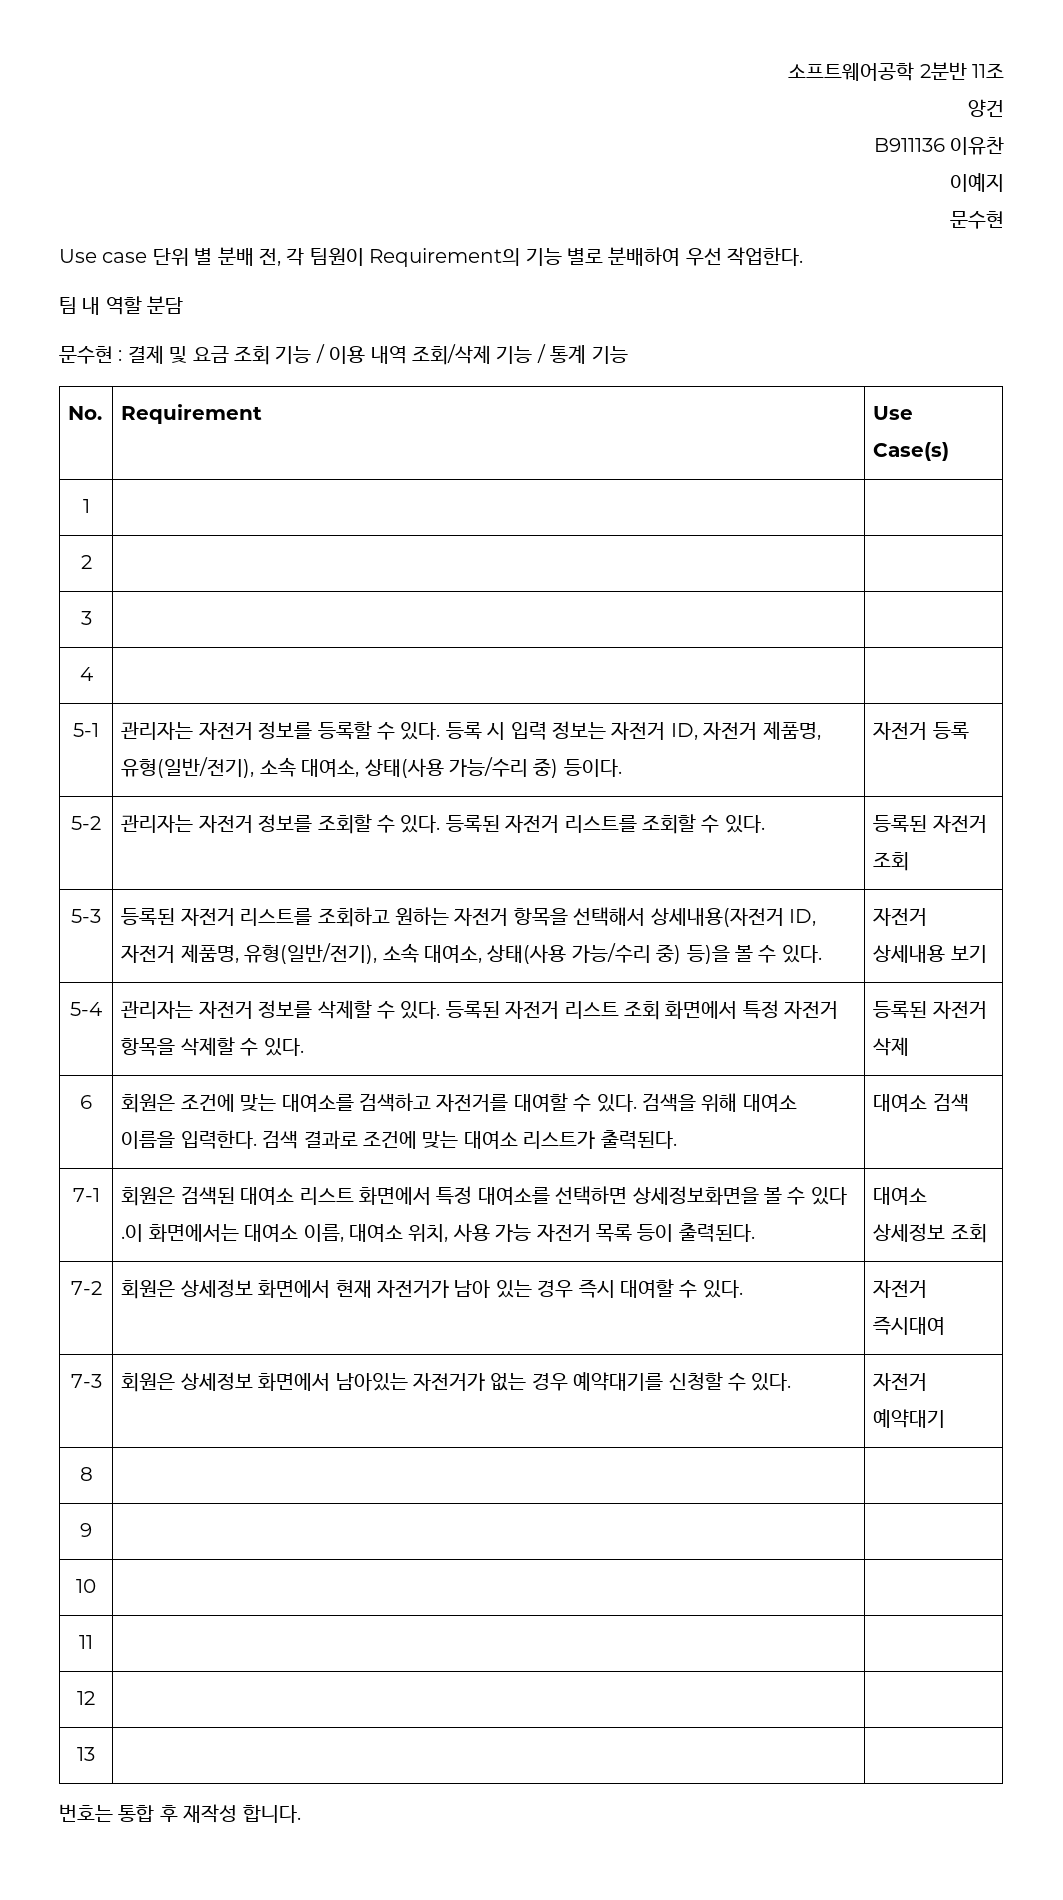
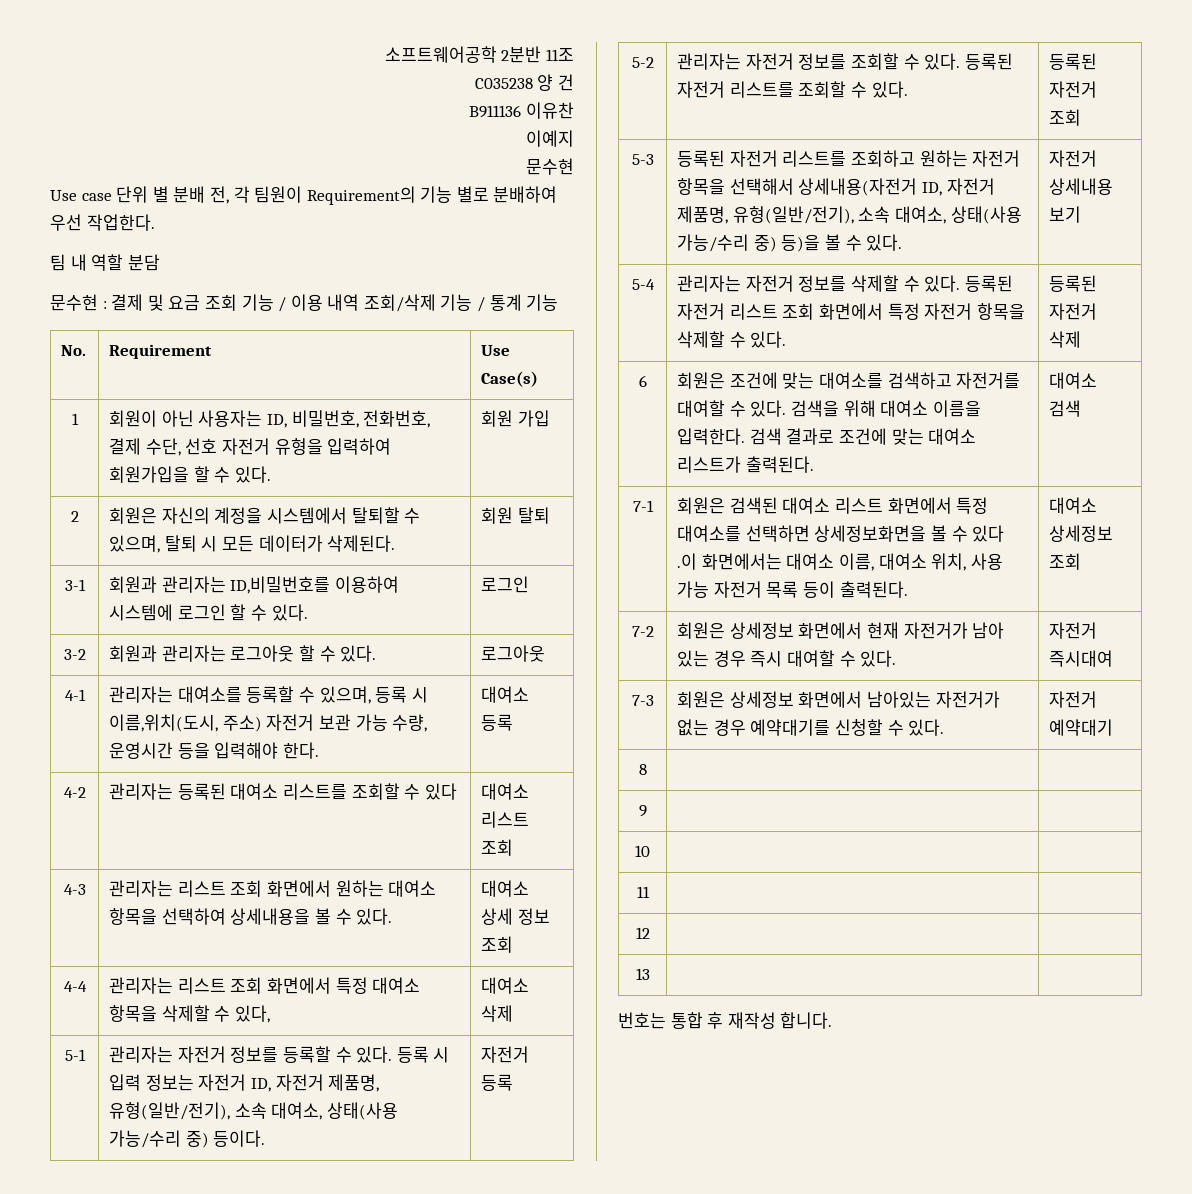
[968,99,1004,117] 양건 -> [474,74,574,91] C035238 양 건
[80,555,92,569] [80,611,92,625] [79,667,93,681] | // 2 | | // 3 | | // 4 | | -> [109,410,431,428] [109,438,392,456] [109,466,272,483] [481,410,550,427] [70,511,79,522] [109,507,421,524] [109,535,396,553] [481,507,550,524] [64,579,86,591] [109,576,400,594] [109,604,308,621] [481,576,530,593] [63,649,86,660] [109,645,377,662] [481,645,546,662] [64,689,86,701] [109,686,428,704] [109,714,428,732] [109,742,320,759] [481,686,530,703] [481,714,514,731] [63,787,86,798] [109,783,457,800] [481,783,530,800] [481,811,530,828] [481,839,514,856] [63,884,86,895] [109,880,437,897] [109,908,393,925] [481,880,530,897] [481,908,550,925] [481,936,514,953] [63,981,87,992] [109,977,421,994] [109,1005,271,1023] [481,977,530,994] [481,1005,514,1022] 회원이 아닌 사용자는 ID, 비밀번호, 전화번호, 결제 수단, 선호 자전거 유형을 입력하여 회원가입을 할 수 있다. | 회원 가입 // 2 | 회원은 자신의 계정을 시스템에서 탈퇴할 수 있으며, 탈퇴 시 모든 데이터가 삭제된다. | 회원 탈퇴 // 3-1 | 회원과 관리자는 ID,비밀번호를 이용하여 시스템에 로그인 할 수 있다. | 로그인 // 3-2 | 회원과 관리자는 로그아웃 할 수 있다. | 로그아웃 // 4-1 | 관리자는 대여소를 등록할 수 있으며, 등록 시 이름,위치(도시, 주소) 자전거 보관 가능 수량, 운영시간 등을 입력해야 한다. | 대여소 등록 // 4-2 | 관리자는 등록된 대여소 리스트를 조회할 수 있다 | 대여소 리스트 조회 // 4-3 | 관리자는 리스트 조회 화면에서 원하는 대여소 항목을 선택하여 상세내용을 볼 수 있다. | 대여소 상세 정보 조회 // 4-4 | 관리자는 리스트 조회 화면에서 특정 대여소 항목을 삭제할 수 있다, | 대여소 삭제

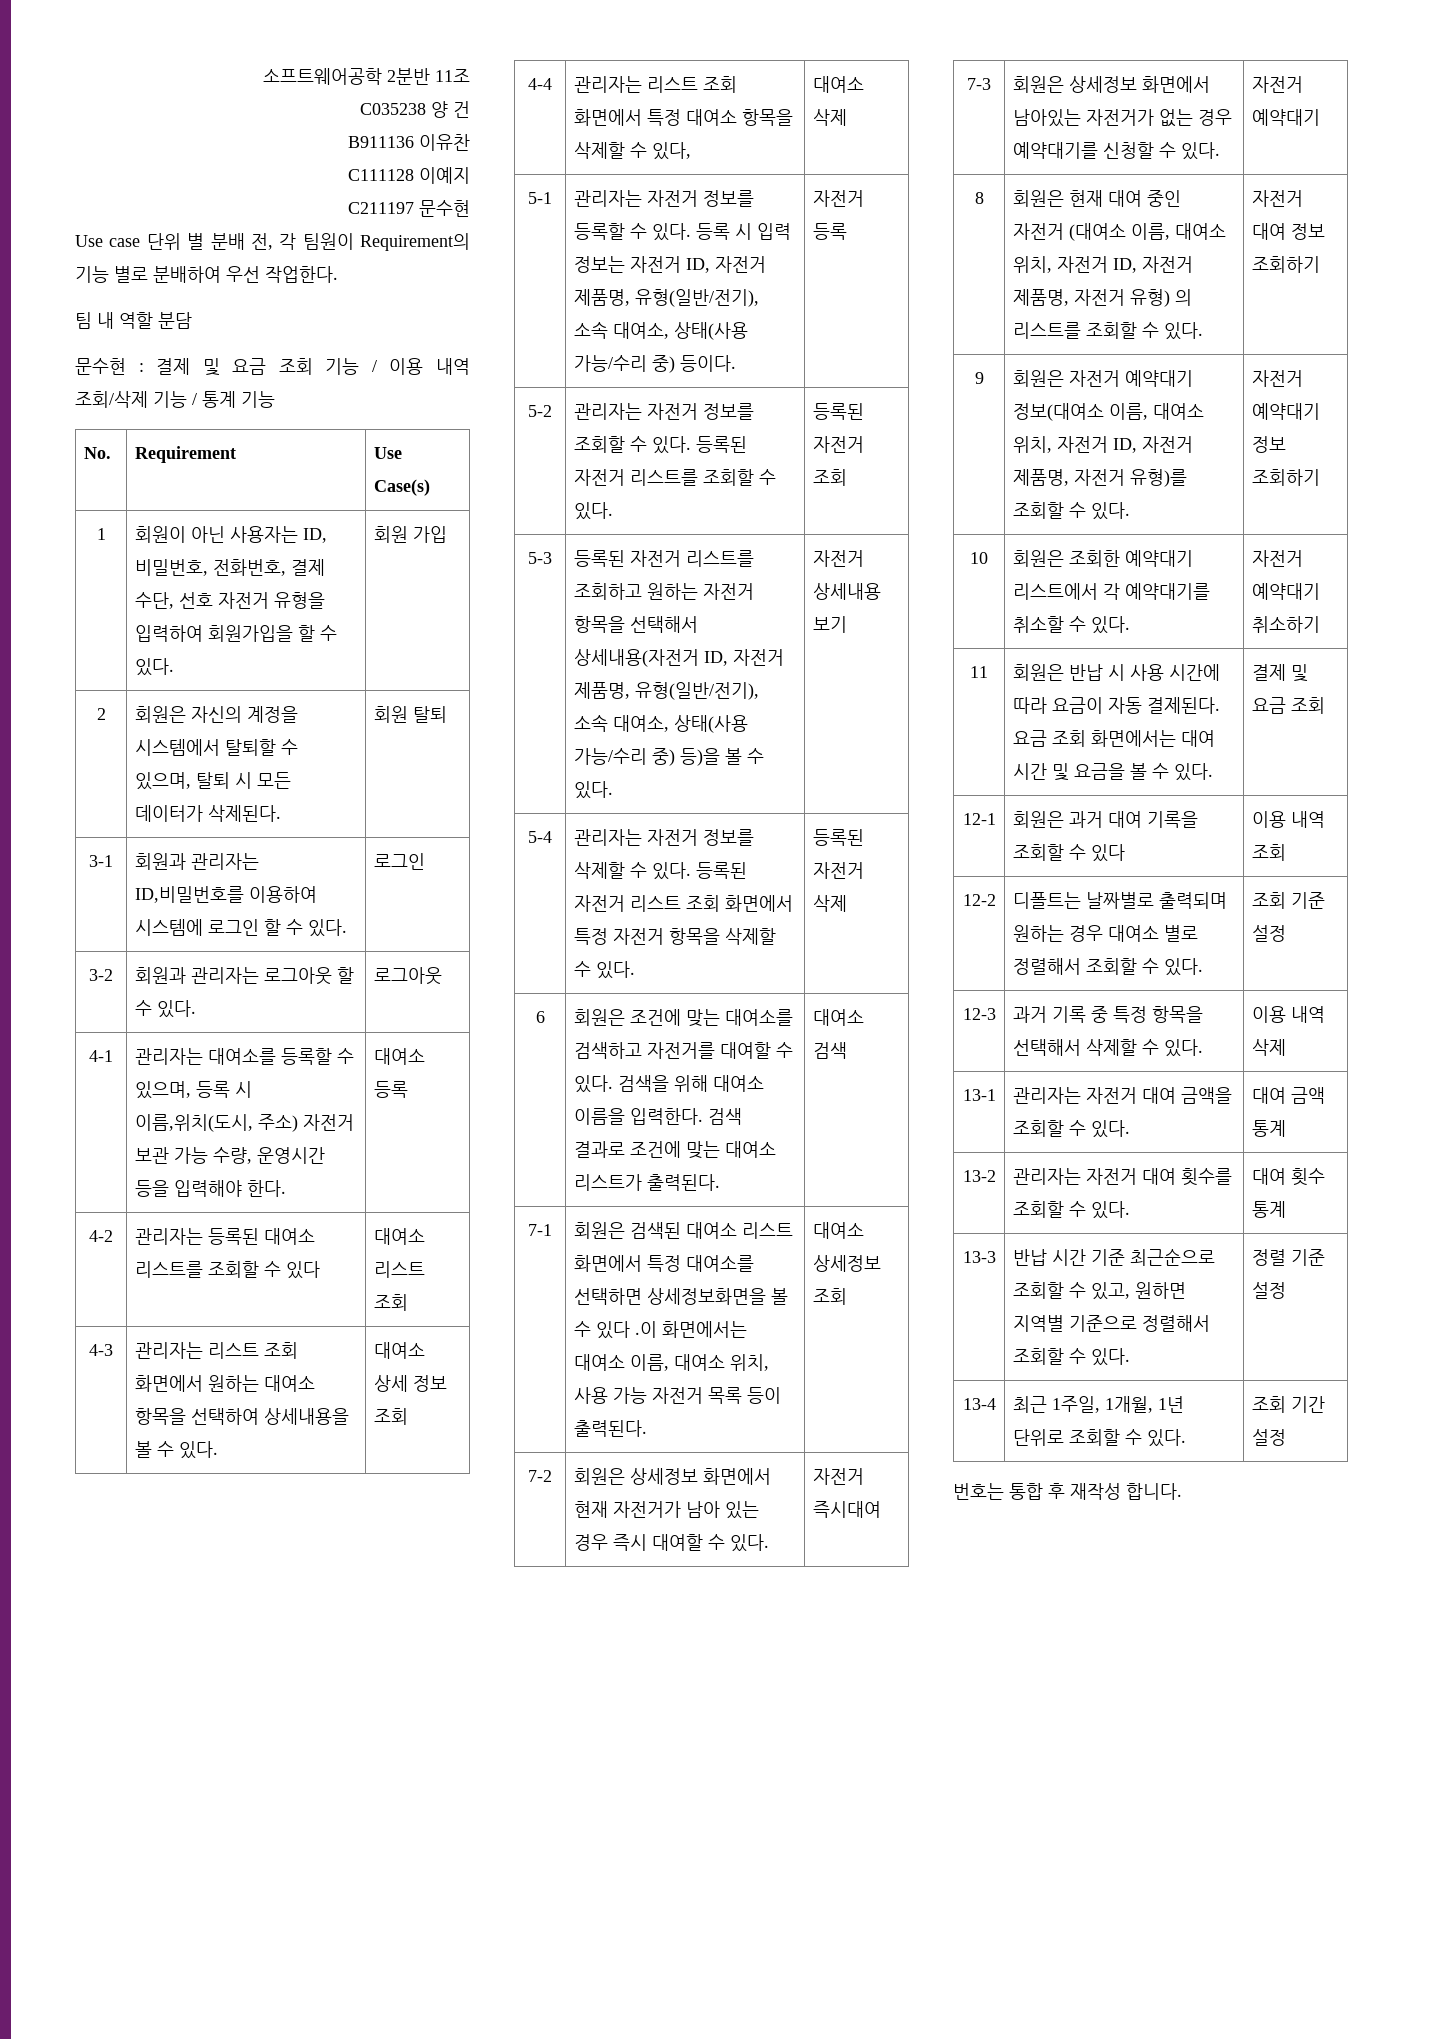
(574, 110) none -> [348,169,414,181] C111128
(574, 138) none -> [348,202,414,214] C211197
[638,805,647,817] [635,845,650,857] [636,886,650,898] [635,927,650,939] [635,968,650,980] | // 9 | | // 10 | | // 11 | | // 12 | | // 13 | | -> [1012,190,1181,207] [1012,223,1226,241] [1012,256,1193,273] [1012,289,1192,307] [1012,322,1203,340] [1251,190,1303,207] [1251,223,1325,240] [1251,256,1320,273] [974,372,984,384] [1012,370,1193,387] [1012,403,1204,421] [1012,436,1193,453] [1012,469,1187,487] [1012,502,1130,520] [1251,370,1303,387] [1251,403,1320,420] [1251,436,1286,453] [1251,469,1320,486] [970,552,988,564] [1012,550,1193,567] [1012,583,1210,600] [1012,616,1130,634] [1251,550,1303,567] [1251,583,1320,600] [1251,616,1320,633] [970,666,988,678] [1012,664,1220,681] [1012,697,1220,714] [1012,730,1215,747] [1012,763,1213,781] [1251,664,1308,682] [1251,697,1325,714] [962,813,996,825] [1012,811,1198,828] [1012,844,1125,862] [1251,811,1325,828] [1251,844,1286,861] [962,894,996,906] [1012,892,1227,909] [1012,925,1198,942] [1012,958,1203,976] [1251,892,1325,909] [1251,925,1286,942] [962,1008,996,1020] [1012,1006,1203,1023] [1012,1039,1203,1057] [1251,1006,1325,1023] [1251,1039,1286,1056] [962,1089,996,1101] [1012,1087,1232,1104] [1012,1120,1130,1138] [1251,1087,1325,1104] [1251,1120,1286,1137] [962,1170,996,1182] [1012,1168,1232,1186] [1012,1201,1130,1219] [1251,1168,1325,1186] [1251,1201,1286,1218] [962,1251,996,1263] [1012,1248,1215,1266] [1012,1282,1186,1300] [1012,1315,1210,1332] [1012,1348,1130,1366] [1251,1249,1325,1266] [1251,1282,1286,1299] [962,1398,996,1410] [1012,1396,1184,1413] [1012,1429,1186,1447] [1251,1396,1325,1413] [1251,1429,1286,1446] 회원은 현재 대여 중인 자전거 (대여소 이름, 대여소 위치, 자전거 ID, 자전거 제품명, 자전거 유형) 의 리스트를 조회할 수 있다. | 자전거 대여 정보 조회하기 // 9 | 회원은 자전거 예약대기 정보(대여소 이름, 대여소 위치, 자전거 ID, 자전거 제품명, 자전거 유형)를 조회할 수 있다. | 자전거 예약대기 정보 조회하기 // 10 | 회원은 조회한 예약대기 리스트에서 각 예약대기를 취소할 수 있다. | 자전거 예약대기 취소하기 // 11 | 회원은 반납 시 사용 시간에 따라 요금이 자동 결제된다. 요금 조회 화면에서는 대여 시간 및 요금을 볼 수 있다. | 결제 및 요금 조회 // 12-1 | 회원은 과거 대여 기록을 조회할 수 있다 | 이용 내역 조회 // 12-2 | 디폴트는 날짜별로 출력되며 원하는 경우 대여소 별로 정렬해서 조회할 수 있다. | 조회 기준 설정 // 12-3 | 과거 기록 중 특정 항목을 선택해서 삭제할 수 있다. | 이용 내역 삭제 // 13-1 | 관리자는 자전거 대여 금액을 조회할 수 있다. | 대여 금액 통계 // 13-2 | 관리자는 자전거 대여 횟수를 조회할 수 있다. | 대여 횟수 통계 // 13-3 | 반납 시간 기준 최근순으로 조회할 수 있고, 원하면 지역별 기준으로 정렬해서 조회할 수 있다. | 정렬 기준 설정 // 13-4 | 최근 1주일, 1개월, 1년 단위로 조회할 수 있다. | 조회 기간 설정

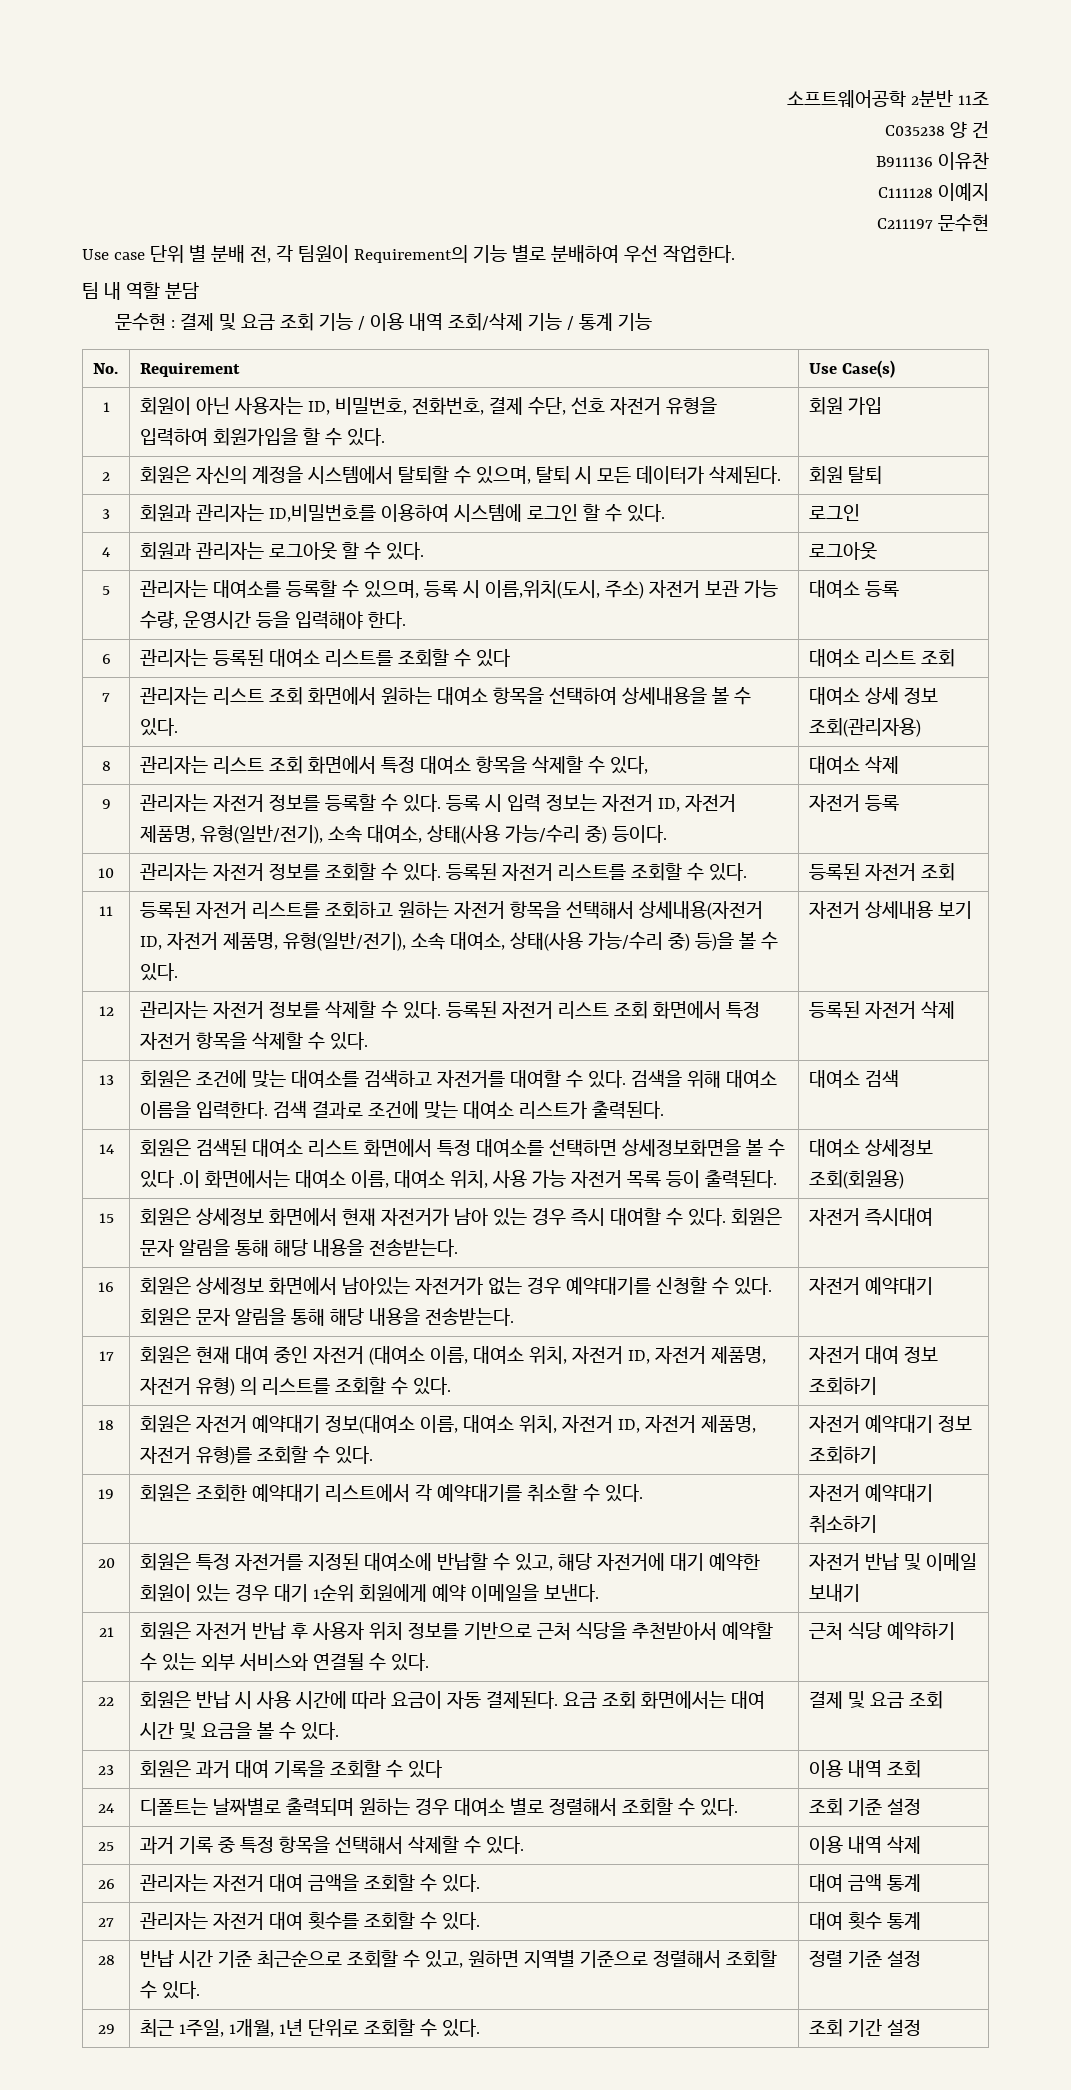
[89,855,113,867] 3-1 -> [102,509,110,519] 3
[89,969,113,981] 3-2 -> [102,547,110,557] 4
[89,1050,113,1062] 4-1 -> [102,586,110,595] 5
[89,1230,113,1242] 4-2 -> [101,654,111,664] 6
[89,1344,113,1356] 4-3 -> [102,693,110,702] 7
[373,1408,408,1425] [528,78,552,90] 조회 // 4-4 -> [808,718,921,737] [101,761,111,771] 조회(관리자용) // 8
[528,192,552,204] 5-1 -> [101,799,111,809] 9
[528,405,552,417] 5-2 -> [98,868,114,878] 10
[528,552,552,564] 5-3 -> [99,906,113,916] 11
[528,831,552,843] 5-4 -> [98,1006,114,1016] 12
[535,1011,545,1023] 6 -> [98,1075,114,1085] 13
[528,1224,552,1236] 7-1 -> [98,1144,114,1154] 14
[812,1288,847,1305] [528,1470,552,1482] 조회 // 7-2 -> [808,1170,904,1189] [98,1213,114,1223] 조회(회원용) // 15
(769, 1543) none -> [730,1208,782,1226] [139,1238,458,1257] 회원은 문자 알림을 통해 해당 내용을 전송받는다.
[967,78,991,90] 7-3 -> [98,1282,114,1292] 16
(1220, 151) none -> [139,1307,514,1326] 회원은 문자 알림을 통해 해당 내용을 전송받는다.
[974,192,984,204] 8 -> [98,1351,114,1361] 17
[974,372,984,384] 9 -> [98,1420,114,1430] 18
[970,552,988,564] 10 -> [98,1489,114,1499] 19
[970,666,988,678] 11 -> [97,1558,115,1568] [139,1553,760,1571] [139,1584,599,1602] [808,1553,977,1571] [808,1584,860,1602] [98,1627,114,1637] [139,1622,773,1640] [139,1653,429,1671] [808,1622,955,1640] [98,1697,114,1706] 20 | 회원은 특정 자전거를 지정된 대여소에 반납할 수 있고, 해당 자전거에 대기 예약한 회원이 있는 경우 대기 1순위 회원에게 예약 이메일을 보낸다. | 자전거 반납 및 이메일 보내기 // 21 | 회원은 자전거 반납 후 사용자 위치 정보를 기반으로 근처 식당을 추천받아서 예약할 수 있는 외부 서비스와 연결될 수 있다. | 근처 식당 예약하기 // 22
[962,813,996,825] 12-1 -> [98,1765,114,1775] 23
[962,894,996,906] 12-2 -> [98,1803,114,1813] 24
[962,1008,996,1020] 12-3 -> [98,1842,114,1851] 25
[962,1089,996,1101] 13-1 -> [97,1879,115,1889] 26
[962,1170,996,1182] 13-2 -> [98,1918,114,1927] 27
[962,1251,996,1263] 13-3 -> [97,1955,115,1965] 28
[962,1398,996,1410] 13-4 -> [97,2024,115,2034] 29
[953,1483,1182,1500] // 번호는 통합 후 재작성 합니다. -> (921, 2027) none

